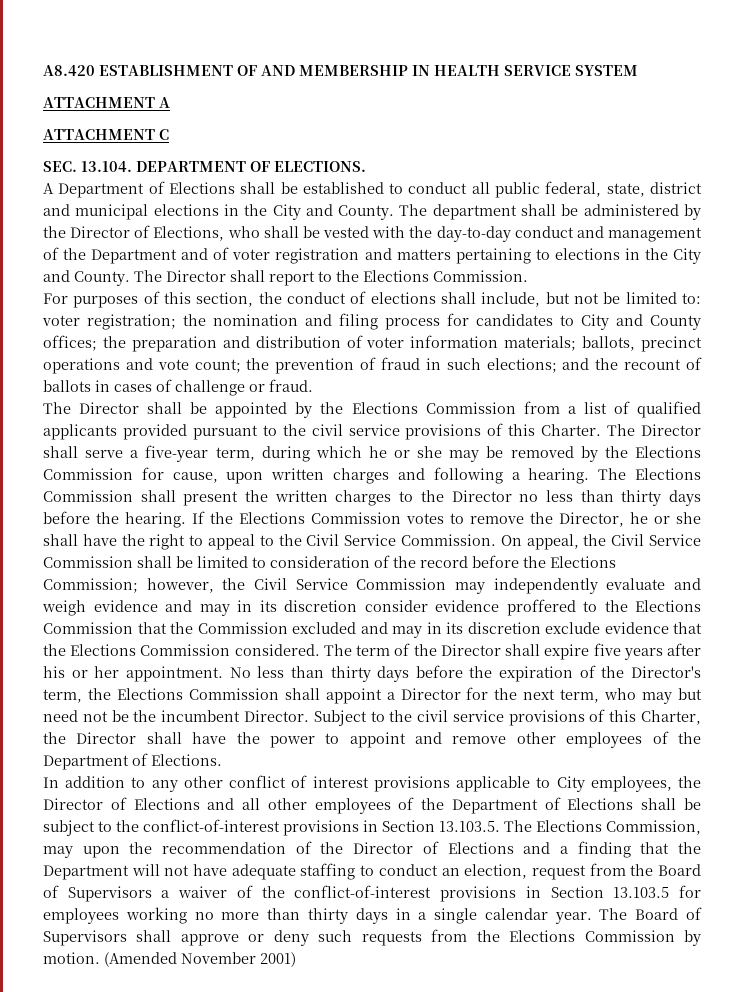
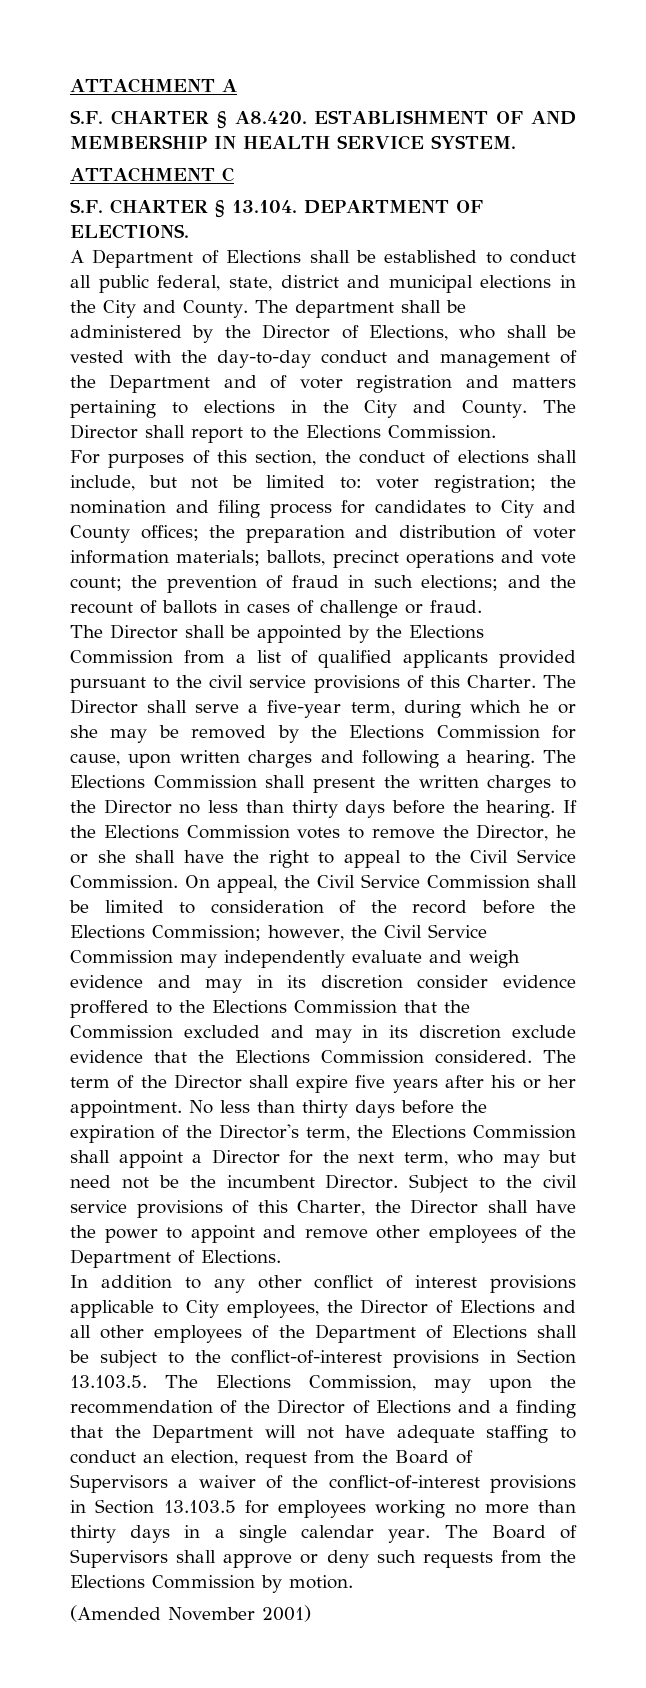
[43,65,95,76] A8.420 -> [70,78,237,93] [70,110,307,129] ATTACHMENT A // S.F. CHARTER § A8.420.
[575,65,638,76] [43,97,170,108] SYSTEM // ATTACHMENT A -> [430,135,516,149] SYSTEM.
[43,161,77,172] SEC. -> [70,199,225,218] S.F. CHARTER §
(100, 958) none -> (353, 1582) //

